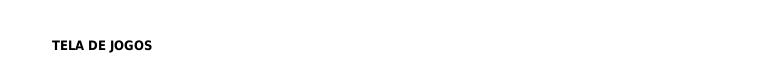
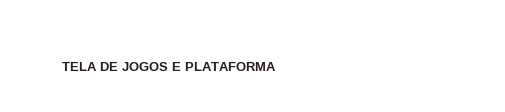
(152, 46) none -> [172,62,276,71] E PLATAFORMA

